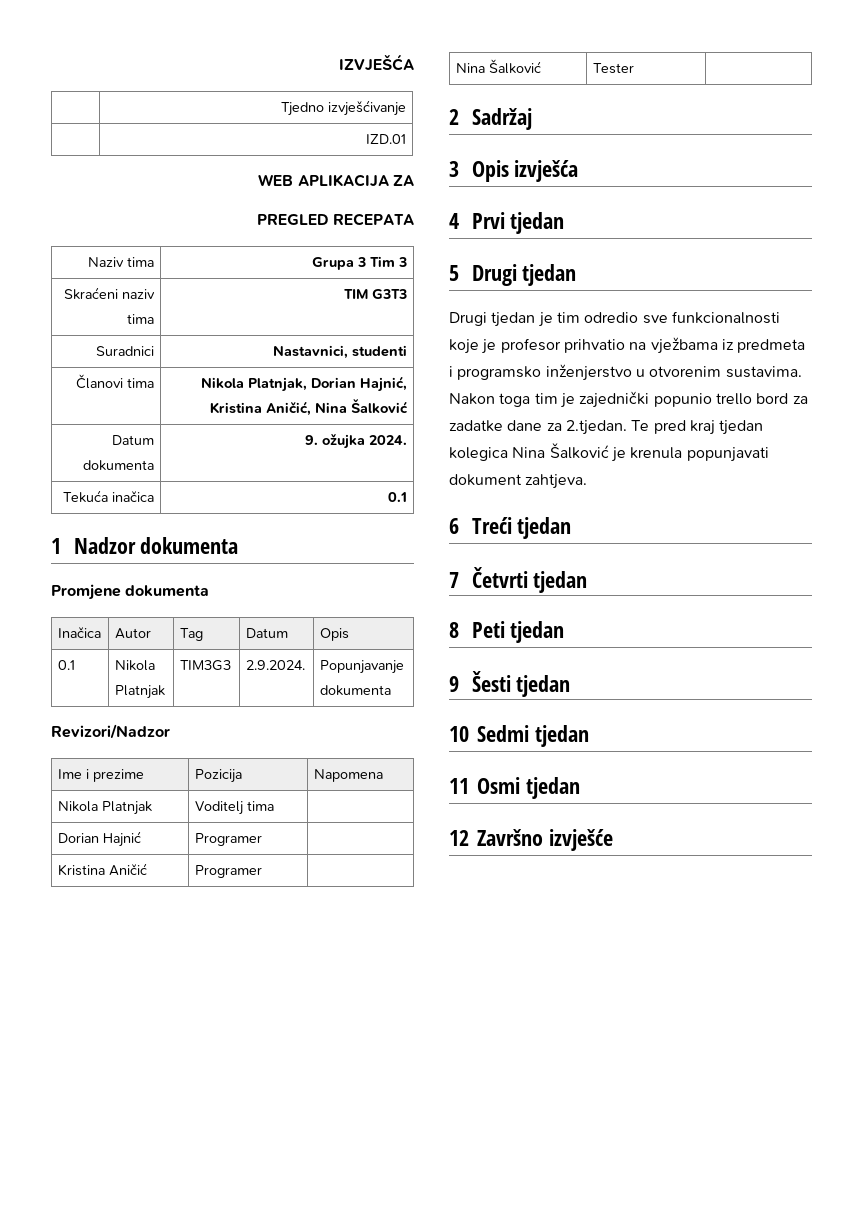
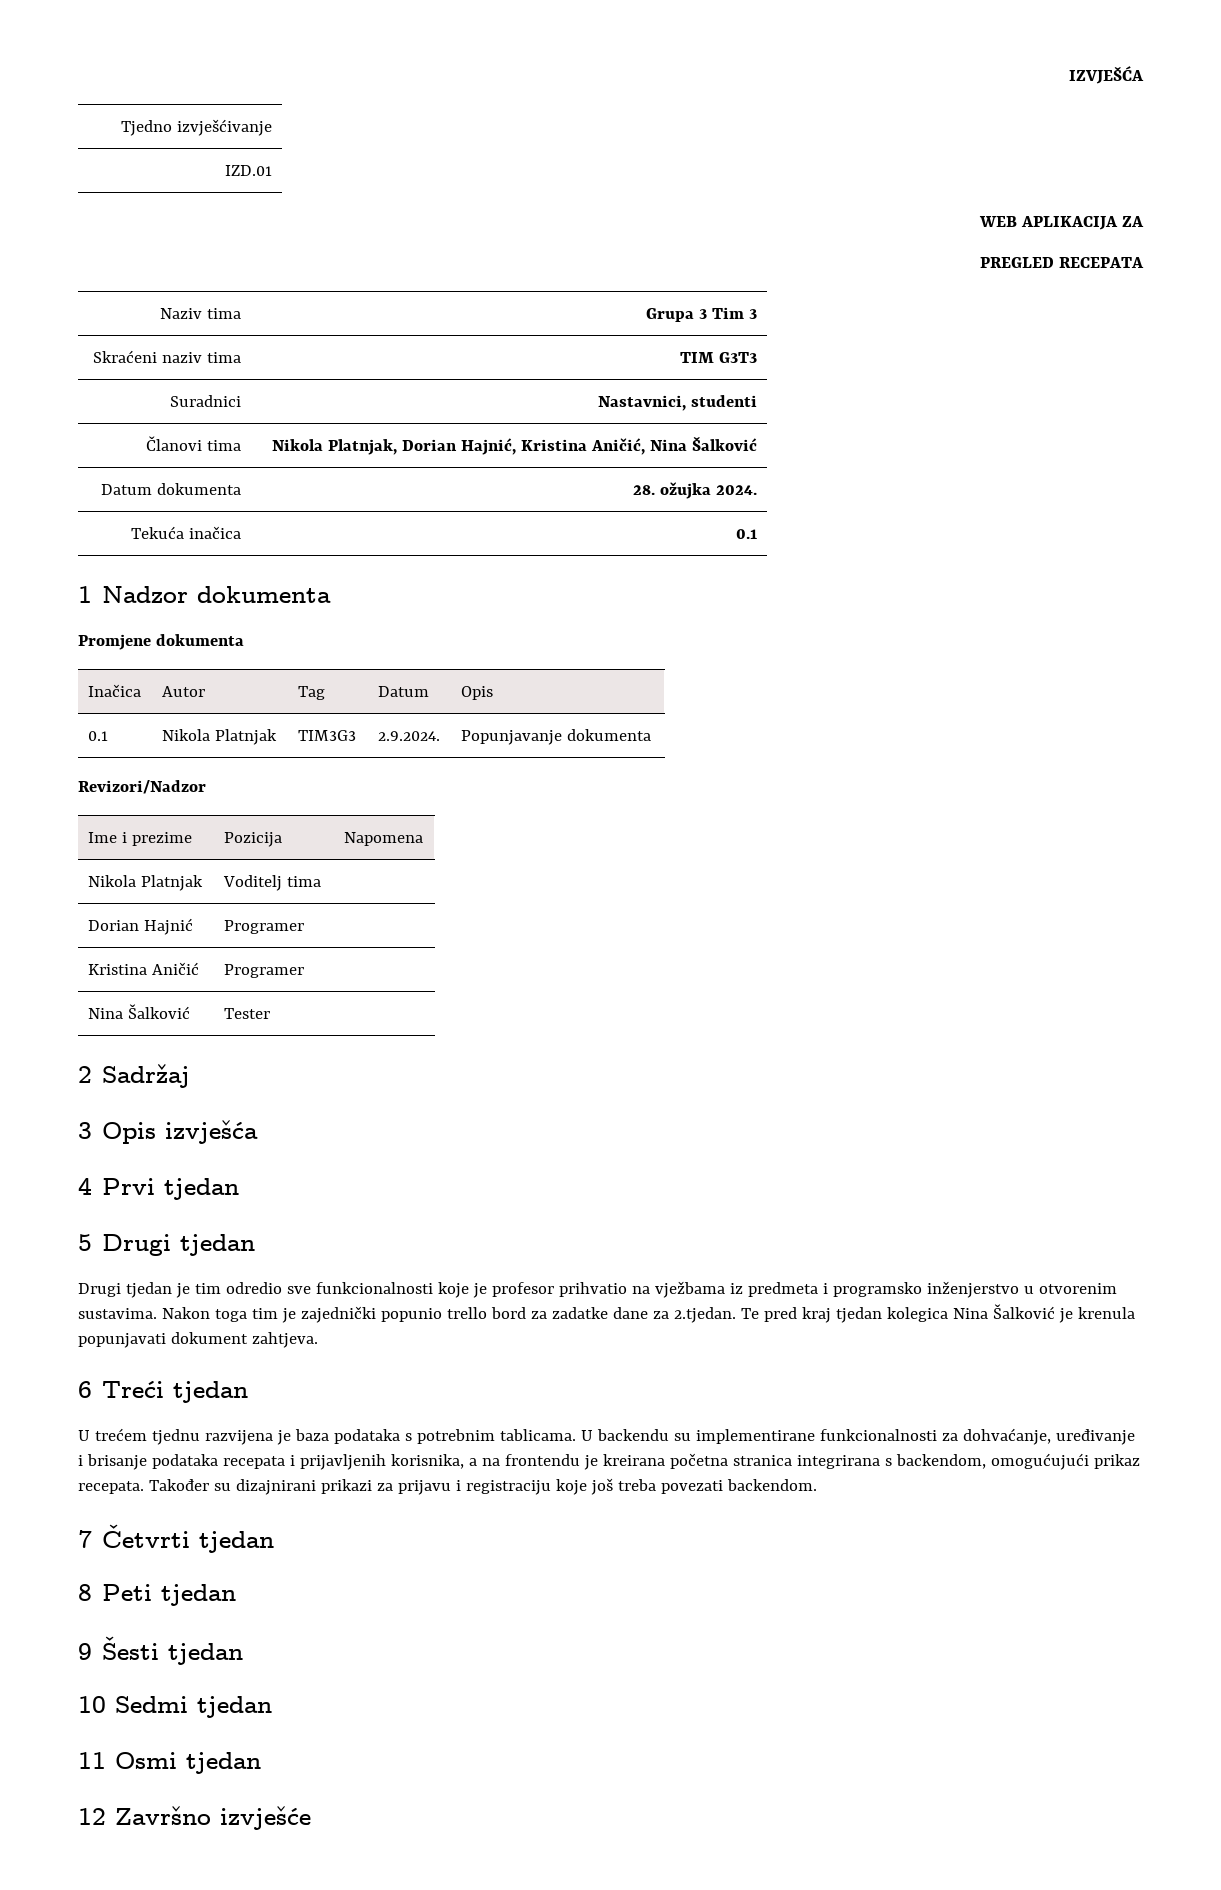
[305,435,319,445] 9. -> [632,485,655,495] 28.
(572, 528) none -> [78,1428,1135,1445] [78,1453,1140,1470] [78,1478,817,1495] // U trećem tjednu razvijena je baza podataka s potrebnim tablicama. U backendu su implementirane funkcionalnosti za dohvaćanje, uređivanje i brisanje podataka recepata i prijavljenih korisnika, a na frontendu je kreirana početna stranica integrirana s backendom, omogućujući prikaz recepata. Također su dizajnirani prikazi za prijavu i registraciju koje još treba povezati backendom.

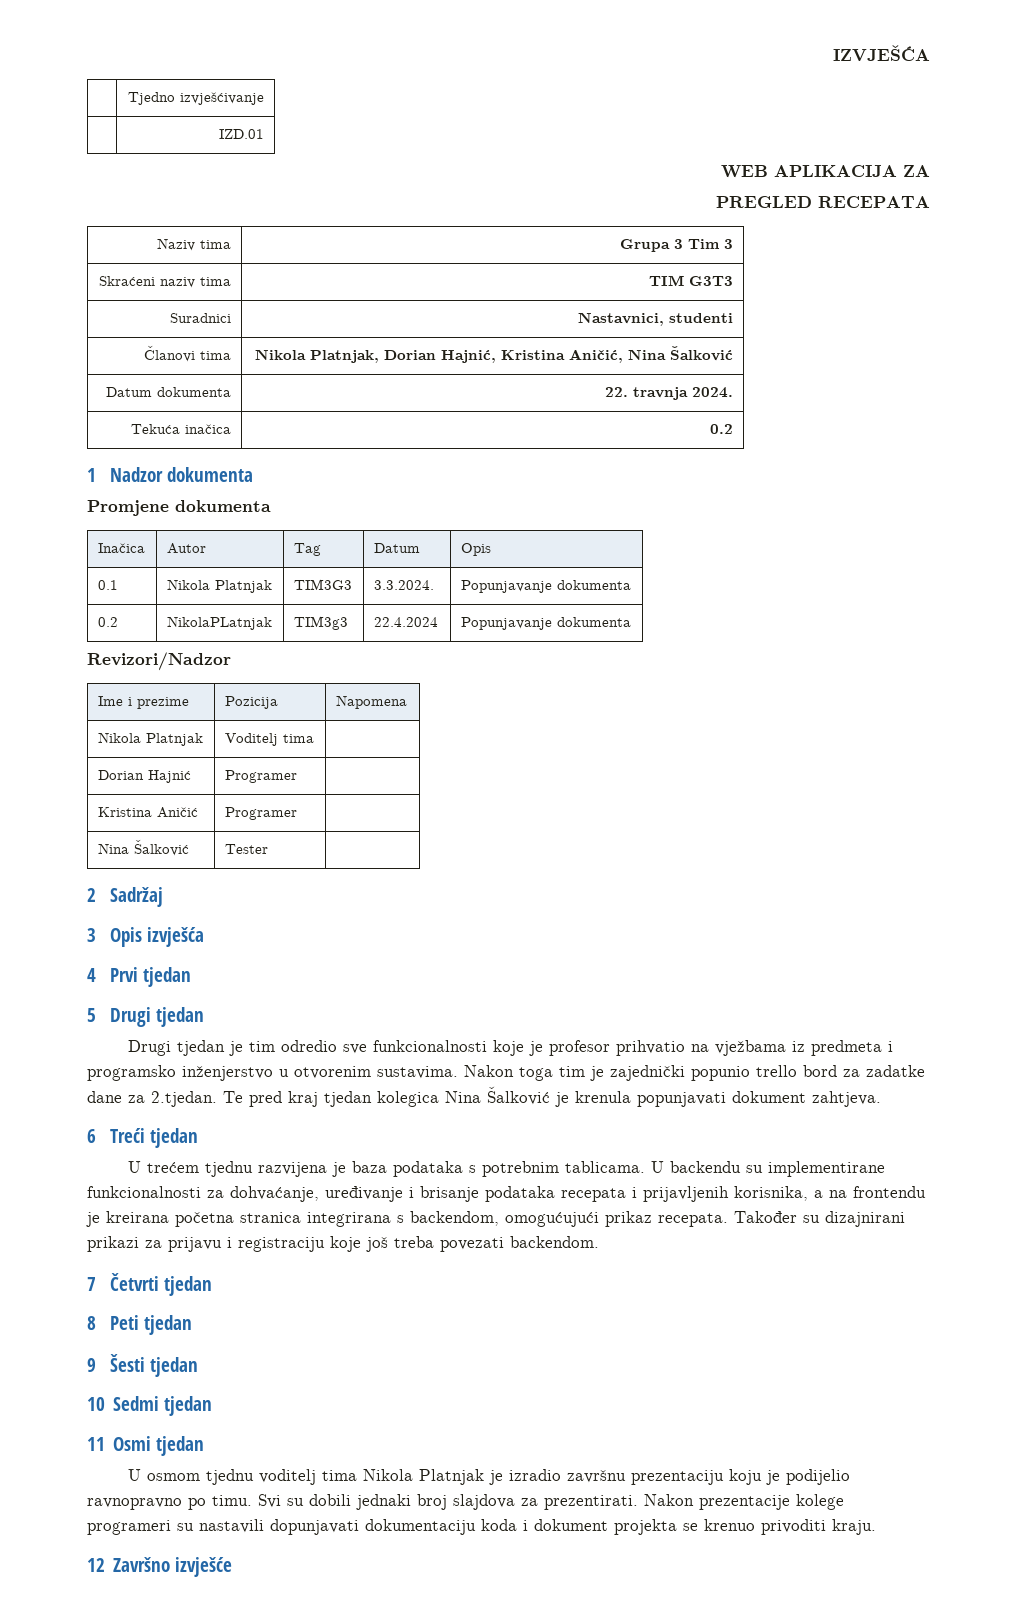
[632,482,711,499] 28. ožujka -> [605,387,689,400] 22. travnja
[735,529,757,539] 0.1 -> [710,424,734,434] 0.2
[378,731,441,741] 2.9.2024. -> [373,580,434,590] [460,580,631,593] [97,617,118,627] [166,616,272,630] [293,616,348,630] [373,617,438,627] 3.3.2024. | Popunjavanje dokumenta // 0.2 | NikolaPLatnjak | TIM3g3 | 22.4.2024
(262, 1763) none -> [128,1469,851,1485] [87,1494,844,1510] [87,1519,876,1535] // U osmom tjednu voditelj tima Nikola Platnjak je izradio završnu prezentaciju koju je podijelio ravnopravno po timu. Svi su dobili jednaki broj slajdova za prezentirati. Nakon prezentacije kolege programeri su nastavili dopunjavati dokumentaciju koda i dokument projekta se krenuo privoditi kraju.

